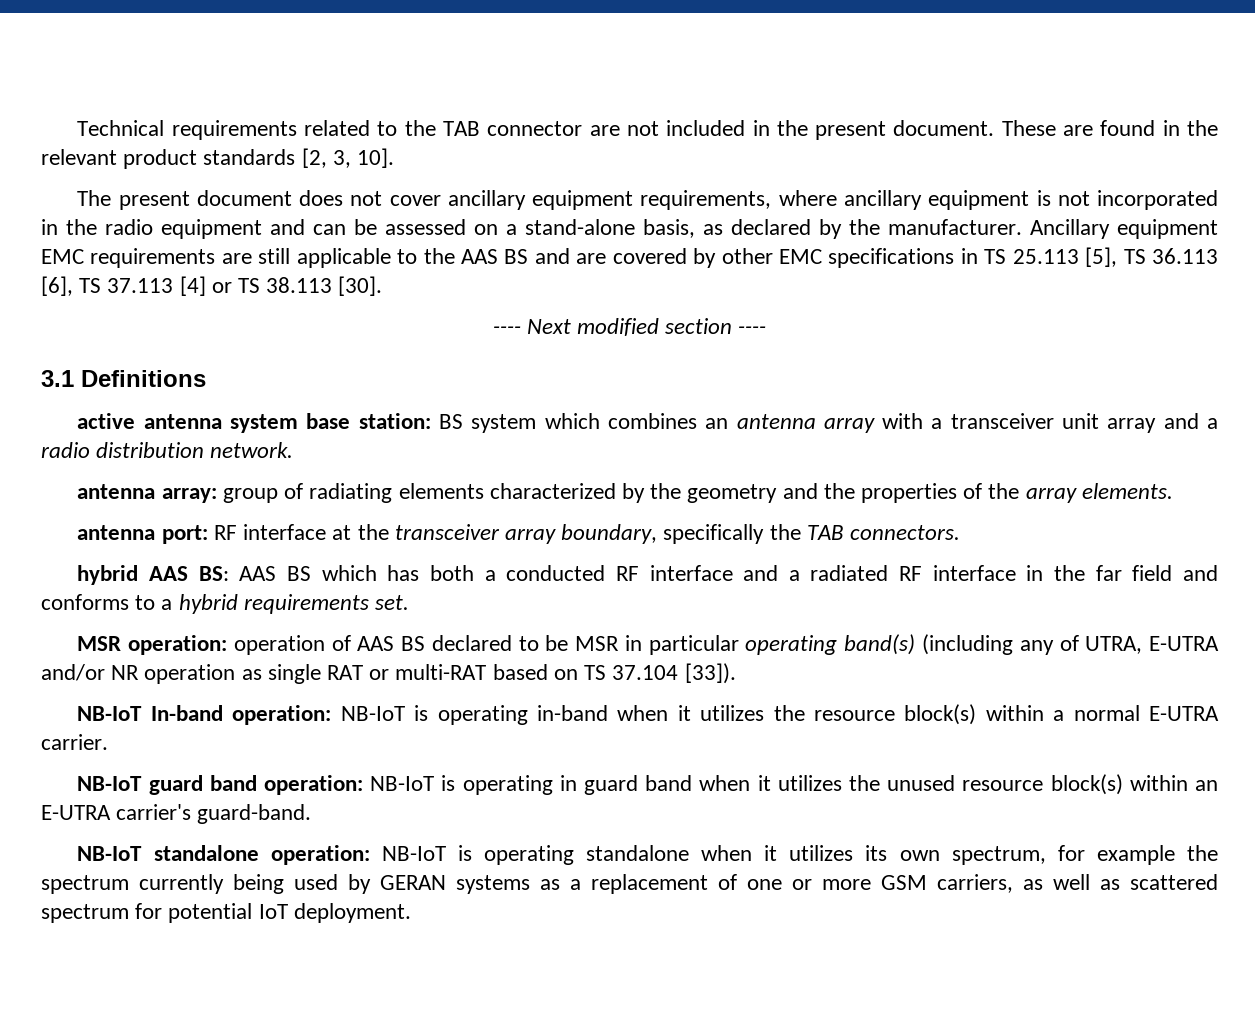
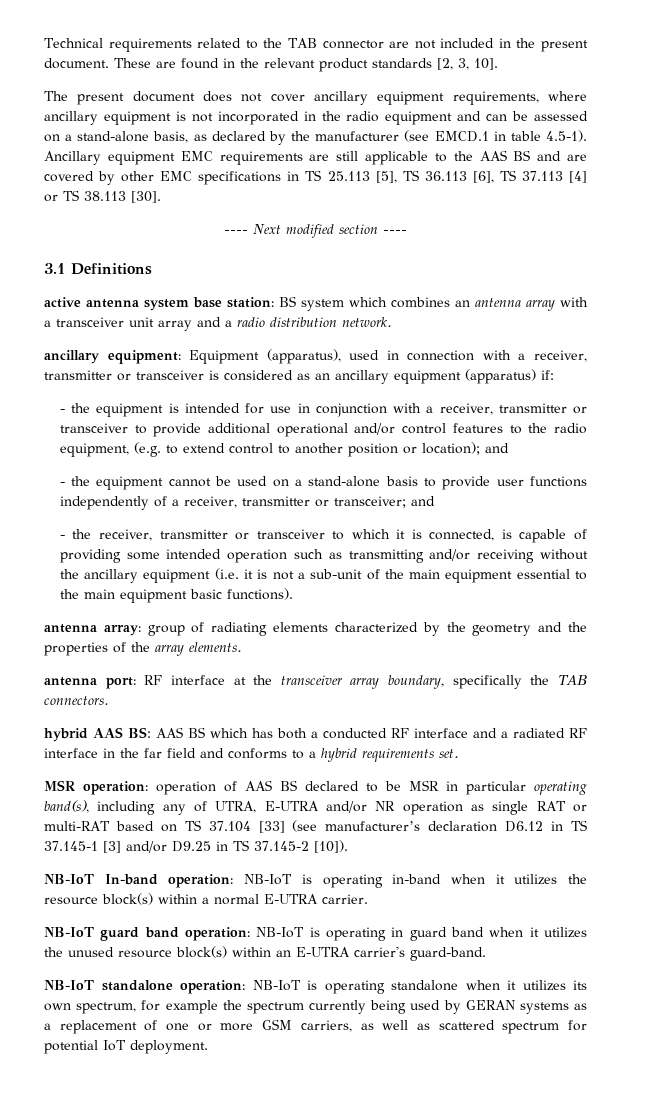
[888,219,1022,235] manufacturer. -> [315,130,587,142] manufacturer (see EMCD.1 in table 4.5-1).
(294, 450) none -> [44,349,587,364] [44,369,554,384] [59,403,587,417] [59,423,587,437] [59,442,509,457] [59,476,587,490] [59,496,435,510] [59,529,587,543] [59,549,588,563] [59,568,587,583] [59,588,293,603] // ancillary equipment: Equipment (apparatus), used in connection with a receiver, transmitter or transceiver is considered as an ancillary equipment (apparatus) if: // - the equipment is intended for use in conjunction with a receiver, transmitter or transceiver to provide additional operational and/or control features to the radio equipment, (e.g. to extend control to another position or location); and // - the equipment cannot be used on a stand-alone basis to provide user functions independently of a receiver, transmitter or transceiver; and // - the receiver, transmitter or transceiver to which it is connected, is capable of providing some intended operation such as transmitting and/or receiving without the ancillary equipment (i.e. it is not a sub-unit of the main equipment essential to the main equipment basic functions).
[844,634,1013,655] band(s) (including -> [44,800,156,815] band(s), including
[684,663,736,684] [33]). -> [258,820,588,833] [44,840,348,853] [33] (see manufacturer’s declaration D6.12 in TS 37.145-1 [3] and/or D9.25 in TS 37.145-2 [10]).

